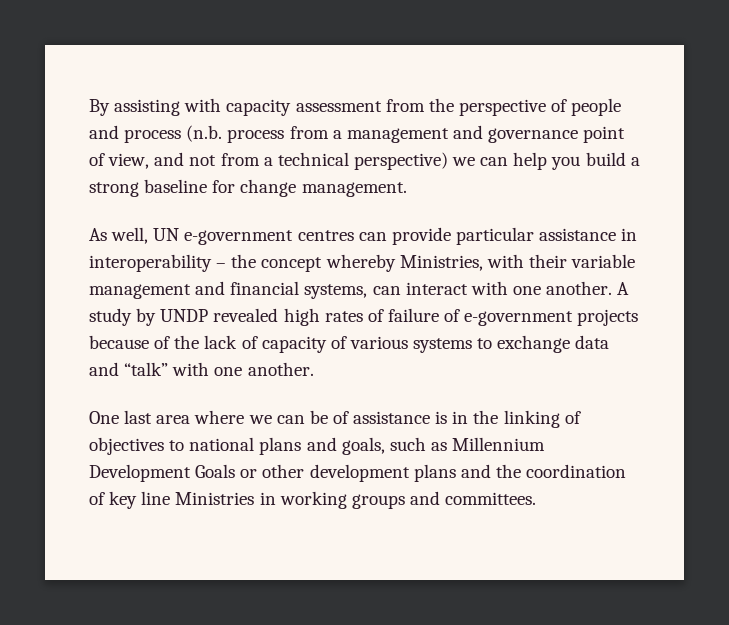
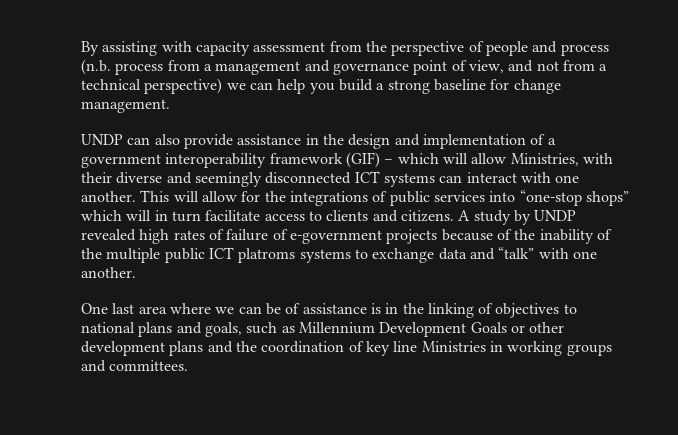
[89,227,638,245] [89,254,636,272] [89,281,368,299] As well, UN e-government centres can provide particular assistance in interoperability – the concept whereby Ministries, with their variable management and financial systems, -> [81,134,556,149] [81,152,613,168] [81,171,435,187] UNDP can also provide assistance in the design and implementation of a government interoperability framework (GIF) – which will allow Ministries, with their diverse and seemingly disconnected ICT systems
(613, 288) none -> [140,190,629,206] [81,210,454,222] This will allow for the integrations of public services into “one-stop shops” which will in turn facilitate access to clients and citizens.
[204,335,408,353] lack of capacity of various -> [539,229,612,244] [81,247,296,263] inability of the multiple public ICT platroms

